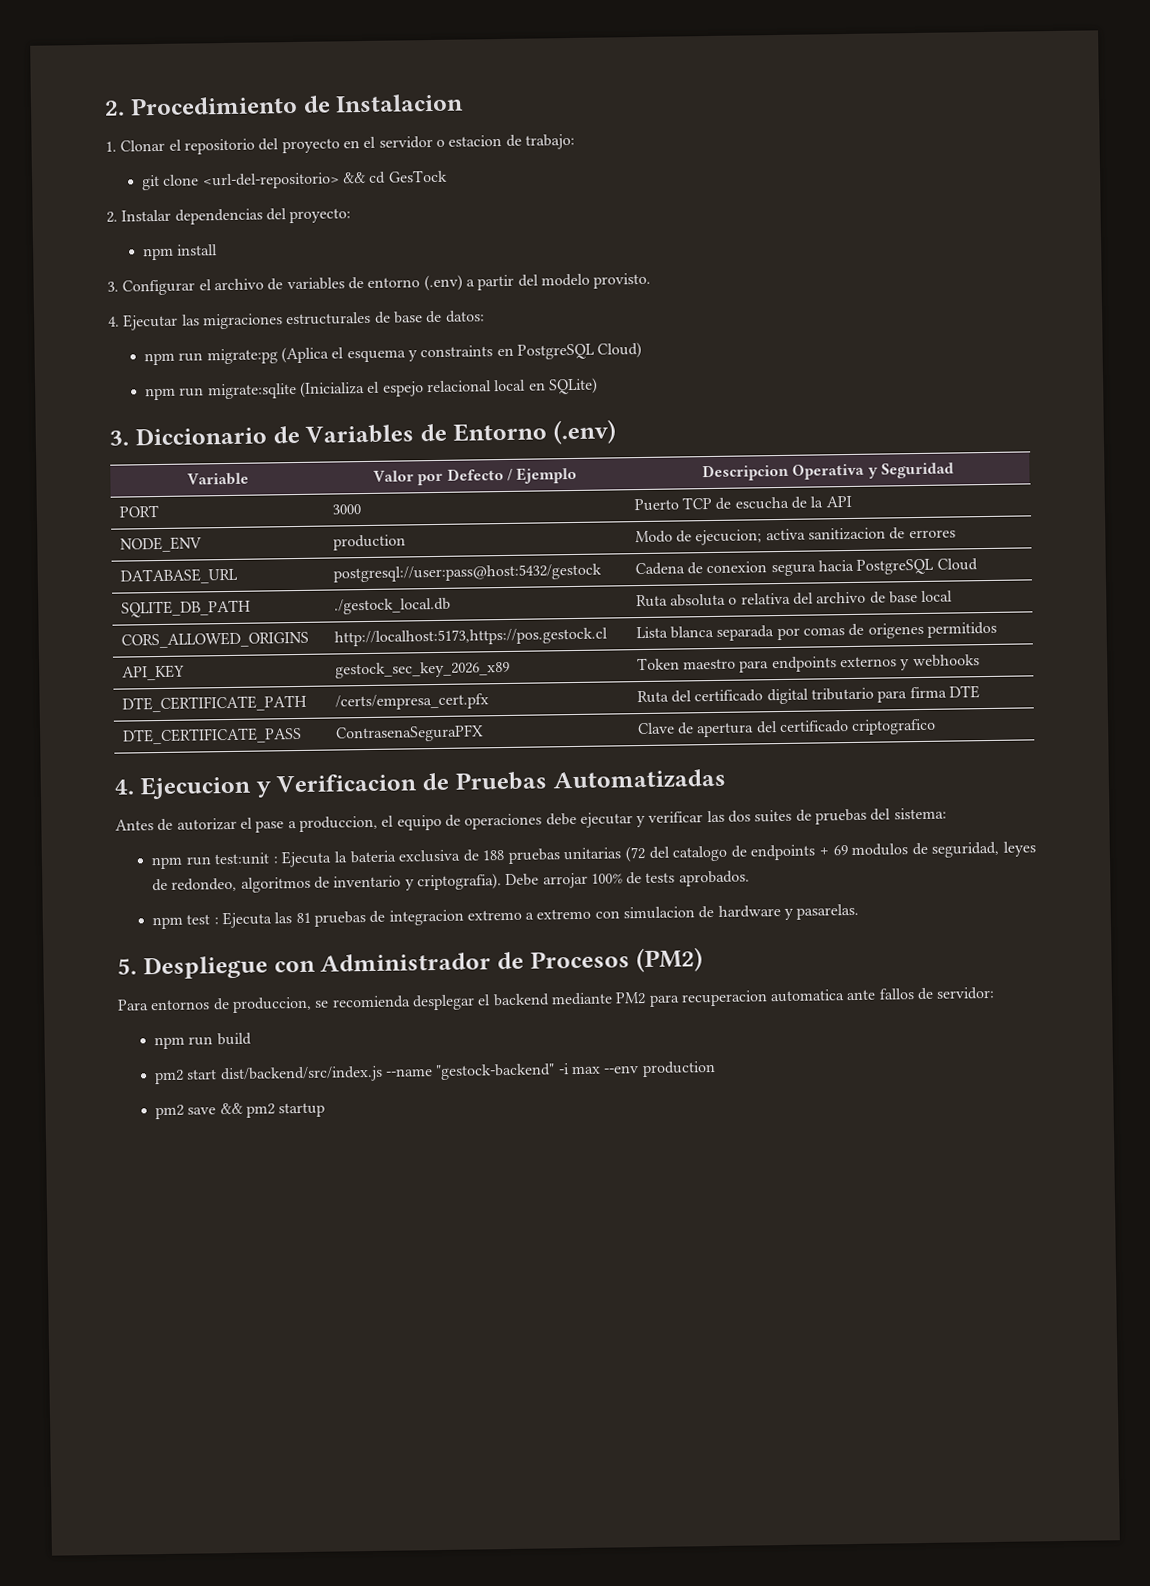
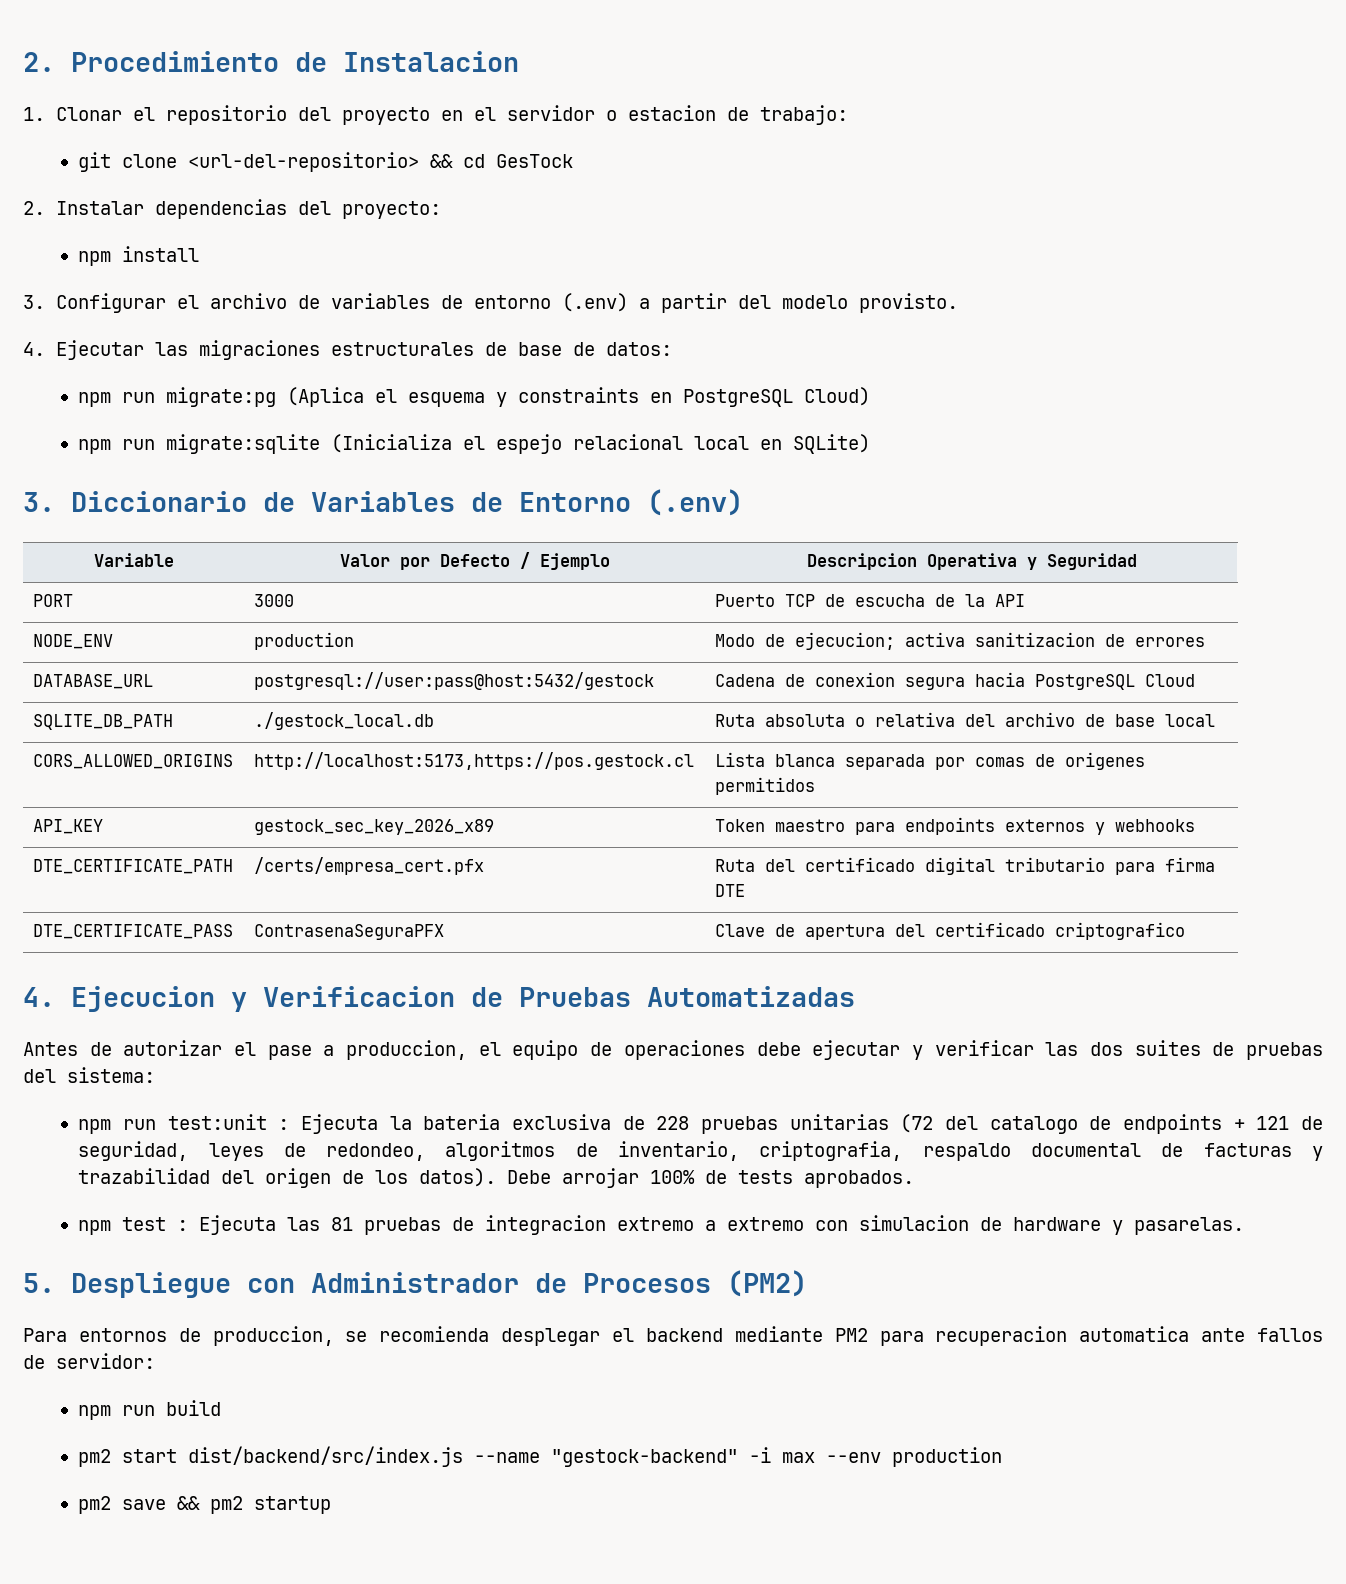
[482,850,505,861] 188 -> [656,1116,690,1130] 228
[832,843,909,856] 69 modulos -> [1256,1116,1290,1130] 121
[333,873,502,891] inventario y criptografia). -> [618,1141,1323,1161] [78,1168,497,1188] inventario, criptografia, respaldo documental de facturas y trazabilidad del origen de los datos).

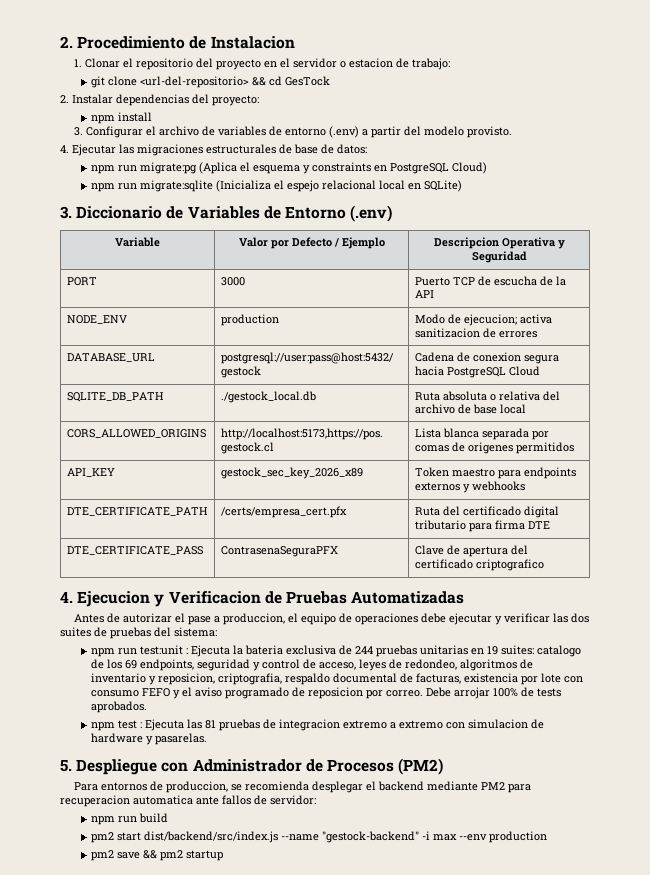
[656,1116,690,1130] 228 -> [355,646,374,654] 244
[900,1114,1323,1134] [78,1141,189,1161] (72 del catalogo de endpoints + 121 de seguridad, -> [471,645,582,657] [91,659,357,671] en 19 suites: catalogo de los 69 endpoints, seguridad y control de acceso,
[618,1141,740,1161] inventario, -> [91,673,216,685] inventario y reposicion,
[1203,1143,1323,1161] [78,1168,497,1188] facturas y trazabilidad del origen de los datos). -> [416,673,584,685] [91,687,424,699] facturas, existencia por lote con consumo FEFO y el aviso programado de reposicion por correo.

